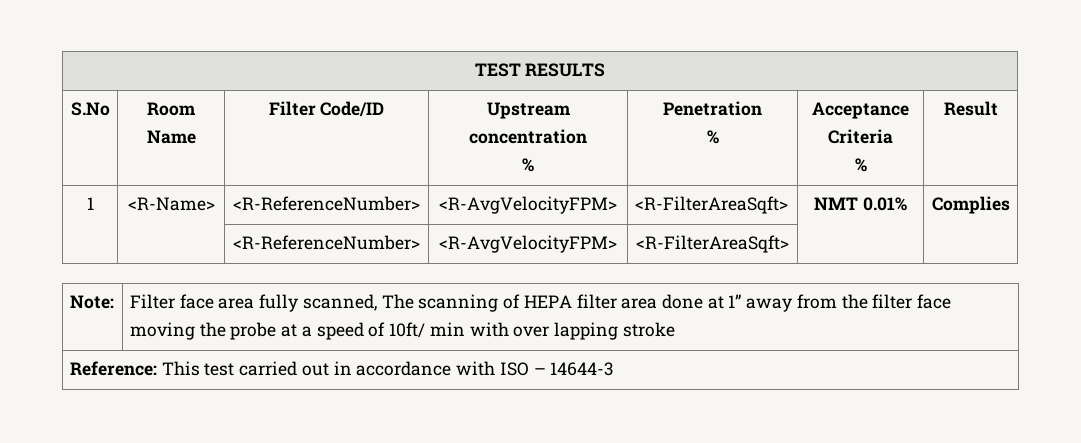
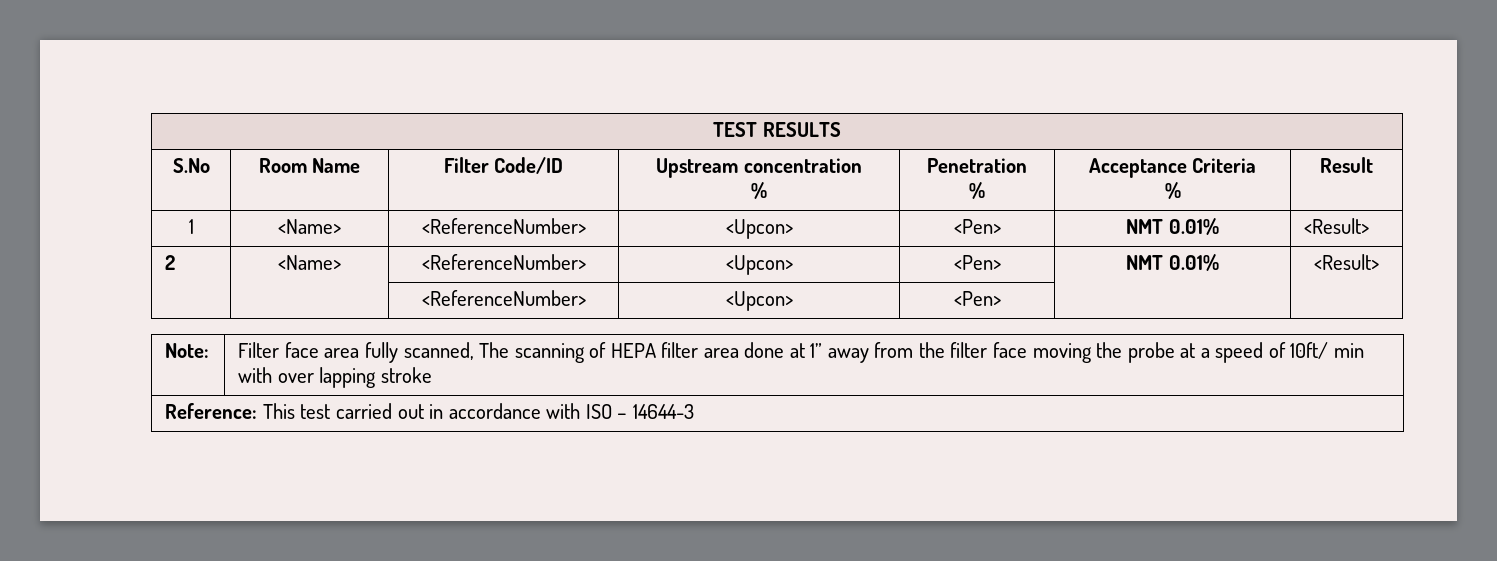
[127,197,215,211] [233,196,420,211] [439,196,617,214] [634,196,788,214] [814,197,907,211] [931,196,1010,214] [233,235,420,250] [439,235,617,253] [636,235,789,253] <R-Name> | <R-ReferenceNumber> | <R-AvgVelocityFPM> | <R-FilterAreaSqft> | NMT 0.01% | Complies // | | <R-ReferenceNumber> | <R-AvgVelocityFPM> | <R-FilterAreaSqft> -> [278,219,341,234] [421,218,586,234] [725,219,793,239] [953,219,1001,234] [1126,218,1219,235] [1304,218,1370,234] [165,255,176,270] [278,255,341,270] [421,254,586,270] [725,255,793,275] [953,255,1001,270] [1126,254,1219,271] [1314,254,1379,270] [421,290,586,306] [725,291,793,311] [953,291,1001,306] <Name> | <ReferenceNumber> | <Upcon> | <Pen> | NMT 0.01% | <Result> // 2 | <Name> | <ReferenceNumber> | <Upcon> | <Pen> | NMT 0.01% | <Result> // | | <ReferenceNumber> | <Upcon> | <Pen>

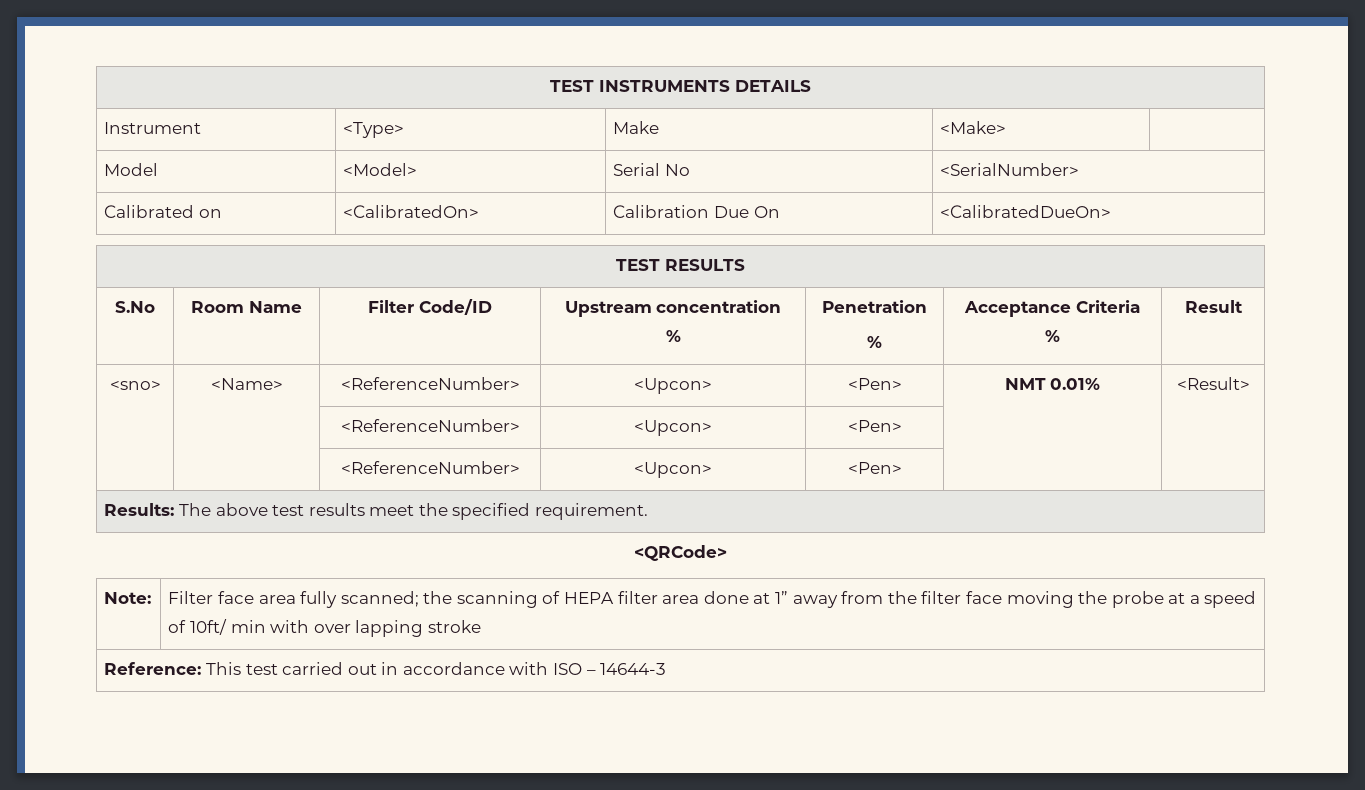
[713,122,758,137] TEST -> [550,80,811,92] [104,122,202,134] [343,122,405,138] [613,121,660,134] [940,121,1007,134] [104,163,159,176] [343,163,418,176] [613,163,690,176] [940,163,1080,176] [104,205,222,218] [343,205,480,218] [613,205,780,218] [940,205,1112,218] [616,259,661,271] TEST INSTRUMENTS DETAILS // Instrument | <Type> | Make | <Make> | // Model | <Model> | Serial No | <SerialNumber> // Calibrated on | <CalibratedOn> | Calibration Due On | <CalibratedDueOn> // TEST
[188,219,194,234] [278,219,341,234] [421,218,586,234] [725,219,793,239] [953,219,1001,234] [1126,218,1219,235] [1304,218,1370,234] [165,255,176,270] 1 | <Name> | <ReferenceNumber> | <Upcon> | <Pen> | NMT 0.01% | <Result> // 2 -> [109,380,161,390] <sno>
(1001, 298) none -> [340,461,520,474] [634,462,712,478] [847,462,902,474] [104,503,649,520] [634,545,727,561] // | | <ReferenceNumber> | <Upcon> | <Pen> | | // Results: The above test results meet the specified requirement. // <QRCode>
[403,342,510,360] scanned, The -> [340,591,453,607] scanned; the

